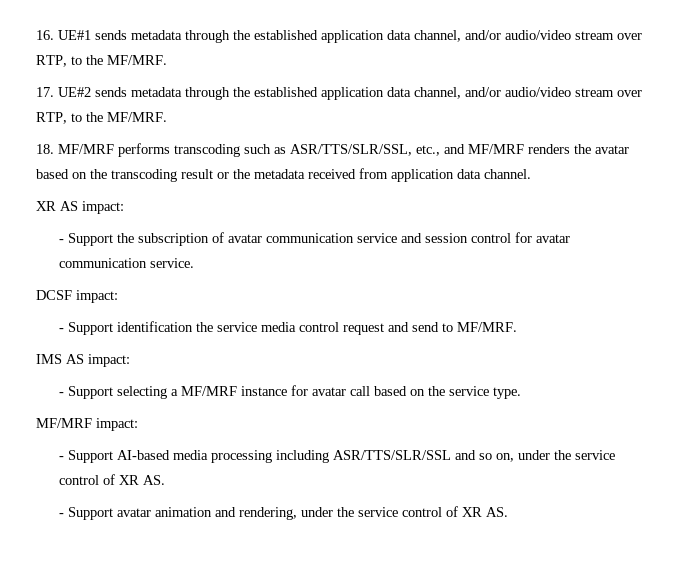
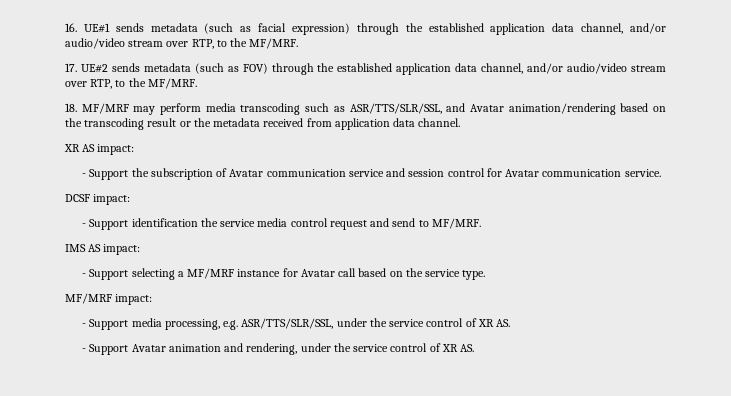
(182, 35) none -> [204,23,350,35] (such as facial expression)
(182, 92) none -> [194,63,268,74] (such as FOV)
[118,143,170,157] performs -> [133,103,236,115] may perform media
[416,144,629,156] etc., and MF/MRF renders the avatar -> [446,103,616,115] and Avatar animation/rendering
[228,234,263,243] avatar -> [229,169,264,177] Avatar
[536,234,571,243] avatar -> [505,169,540,177] Avatar
[312,387,347,396] avatar -> [300,269,335,277] Avatar
[117,450,515,463] AI-based media processing including ASR/TTS/SLR/SSL and so on, -> [131,318,334,330] media processing, e.g. ASR/TTS/SLR/SSL,
[117,508,152,517] avatar -> [131,344,166,352] Avatar

